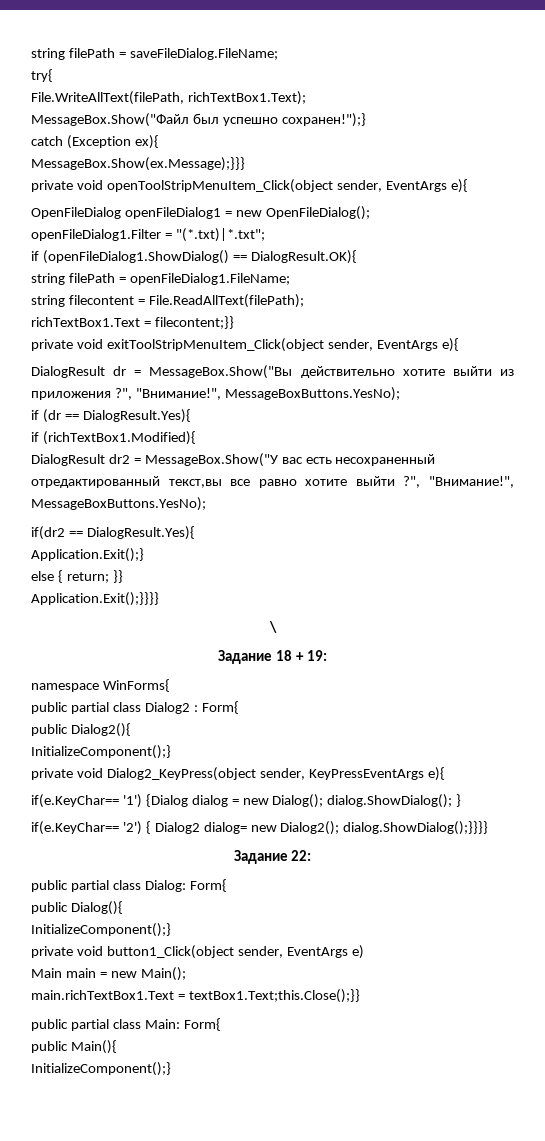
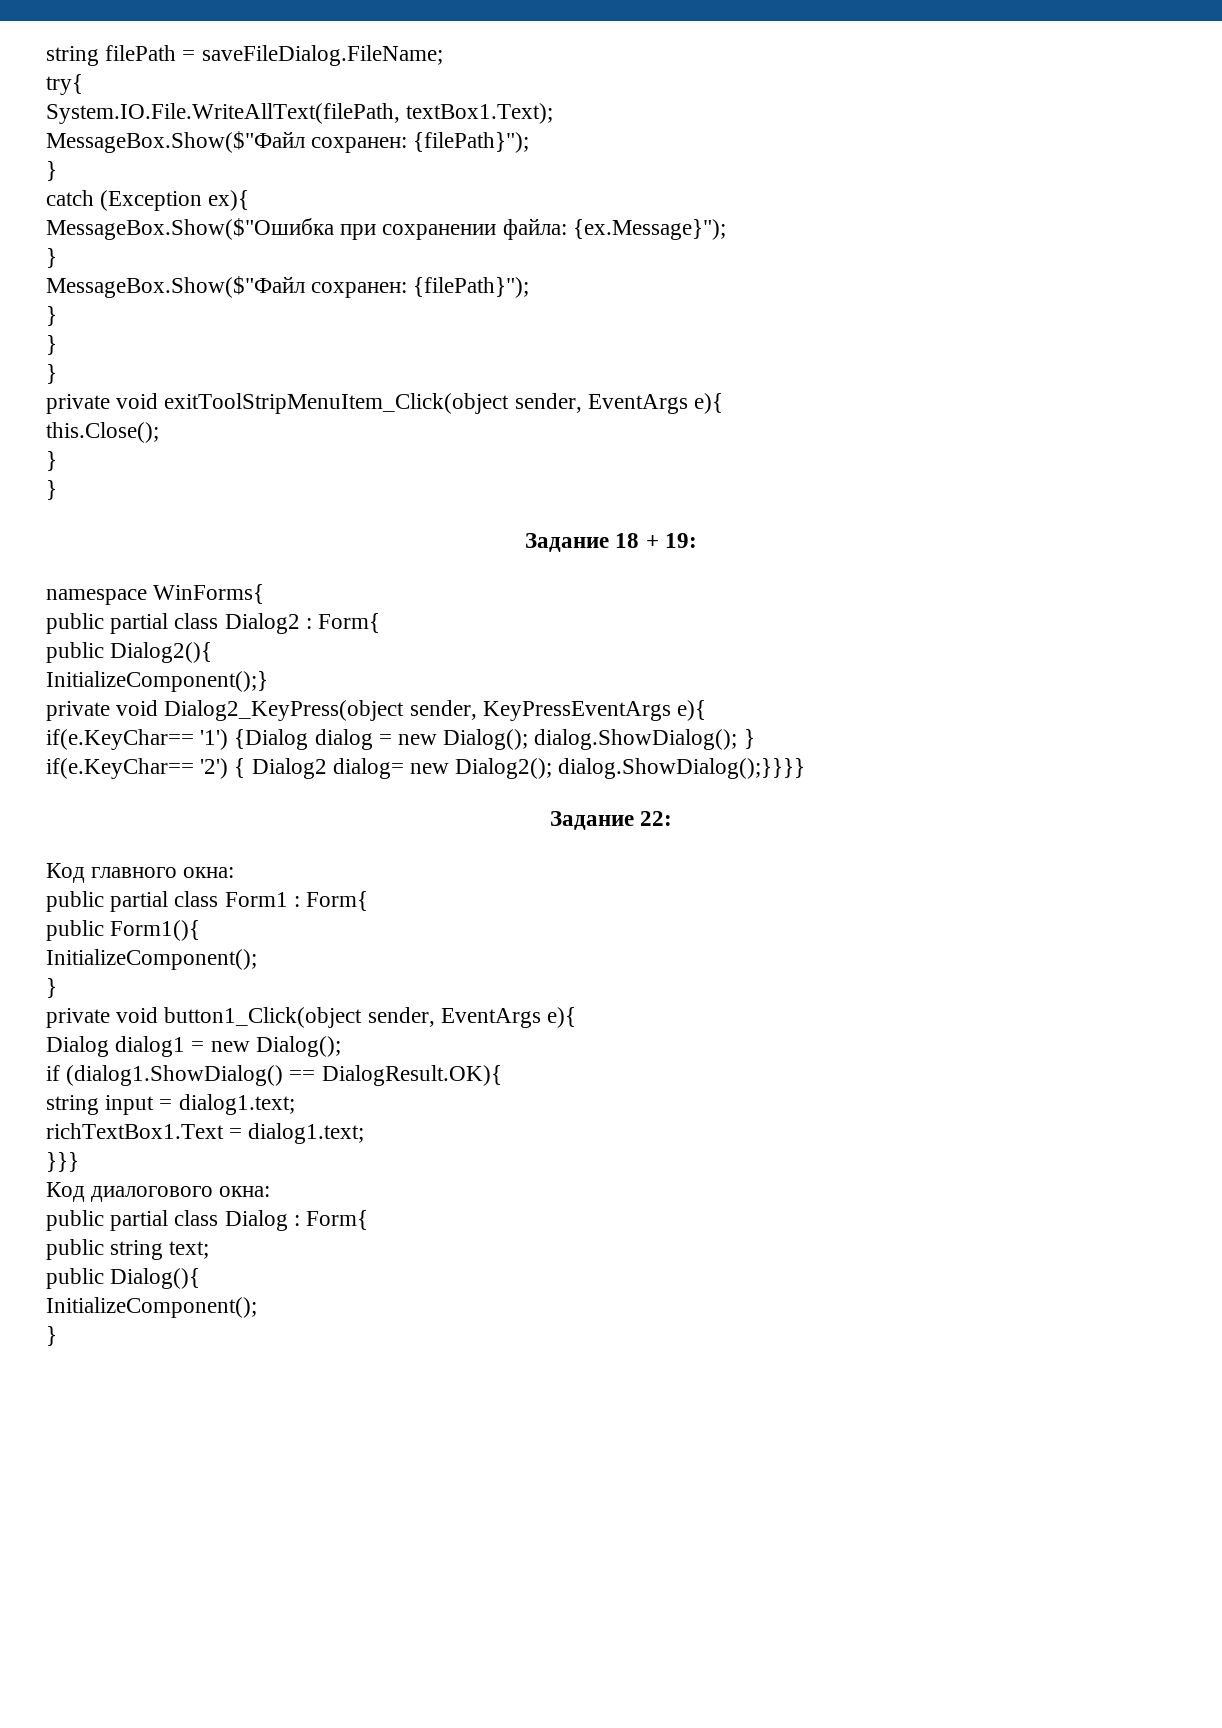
[31,91,306,105] [31,113,366,127] [31,135,159,149] [31,157,245,171] [31,179,468,193] [31,206,370,220] [31,228,265,242] [31,250,357,264] [31,273,290,285] [31,294,304,308] [31,316,234,329] File.WriteAllText(filePath, richTextBox1.Text); // MessageBox.Show("Файл был успешно сохранен!");} // catch (Exception ex){ // MessageBox.Show(ex.Message);}}} // private void openToolStripMenuItem_Click(object sender, EventArgs e){ // OpenFileDialog openFileDialog1 = new OpenFileDialog(); // openFileDialog1.Filter = "(*.txt)|*.txt"; // if (openFileDialog1.ShowDialog() == DialogResult.OK){ // string filePath = openFileDialog1.FileName; // string filecontent = File.ReadAllText(filePath); // richTextBox1.Text = filecontent;}} -> [46,103,554,124] [46,131,530,153] [46,161,57,181] [46,190,250,211] [46,218,726,240] [46,248,57,268] [46,276,530,298] [46,306,57,326] [46,335,57,355] [46,364,57,384] System.IO.File.WriteAllText(filePath, textBox1.Text); // MessageBox.Show($"Файл сохранен: {filePath}"); // } // catch (Exception ex){ // MessageBox.Show($"Ошибка при сохранении файла: {ex.Message}"); // } // MessageBox.Show($"Файл сохранен: {filePath}"); // } // } // }
[31,365,515,379] [31,387,400,401] [31,409,191,423] [31,431,196,445] [31,453,436,467] [31,476,514,488] [31,497,206,511] [31,526,195,540] [31,548,144,562] [31,570,123,583] [31,592,159,606] [268,621,277,633] DialogResult dr = MessageBox.Show("Вы действительно хотите выйти из приложения ?", "Внимание!", MessageBoxButtons.YesNo); // if (dr == DialogResult.Yes){ // if (richTextBox1.Modified){ // DialogResult dr2 = MessageBox.Show("У вас есть несохраненный отредактированный текст,вы все равно хотите выйти ?", "Внимание!", MessageBoxButtons.YesNo); // if(dr2 == DialogResult.Yes){ // Application.Exit();} // else { return; }} // Application.Exit();}}}} // \ -> [46,422,159,443] [46,451,57,471] [46,480,57,500] this.Close(); // } // }
[31,879,227,892] [31,901,123,915] [31,923,171,937] // public partial class Dialog: Form{ // public Dialog(){ // InitializeComponent();} -> [46,863,235,883] [46,891,369,912] [46,920,201,941] [46,949,257,970] [46,978,57,998] // Код главного окна: // public partial class Form1 : Form{ // public Form1(){ // InitializeComponent(); // }
[351,945,364,959] [31,967,186,981] [31,989,360,1003] [31,1018,221,1031] [31,1040,117,1054] [31,1062,171,1076] e) // Main main = new Main(); // main.richTextBox1.Text = textBox1.Text;this.Close();}} // public partial class Main: Form{ // public Main(){ // InitializeComponent();} -> [547,1007,577,1028] [46,1036,341,1057] [46,1065,502,1086] [46,1094,295,1115] [46,1123,365,1144] [46,1152,79,1172] [46,1182,271,1202] [46,1210,369,1231] [46,1239,210,1260] [46,1268,201,1289] [46,1297,257,1318] [46,1326,57,1346] e){ // Dialog dialog1 = new Dialog(); // if (dialog1.ShowDialog() == DialogResult.OK){ // string input = dialog1.text; // richTextBox1.Text = dialog1.text; // }}} // Код диалогового окна: // public partial class Dialog : Form{ // public string text; // public Dialog(){ // InitializeComponent(); // }

